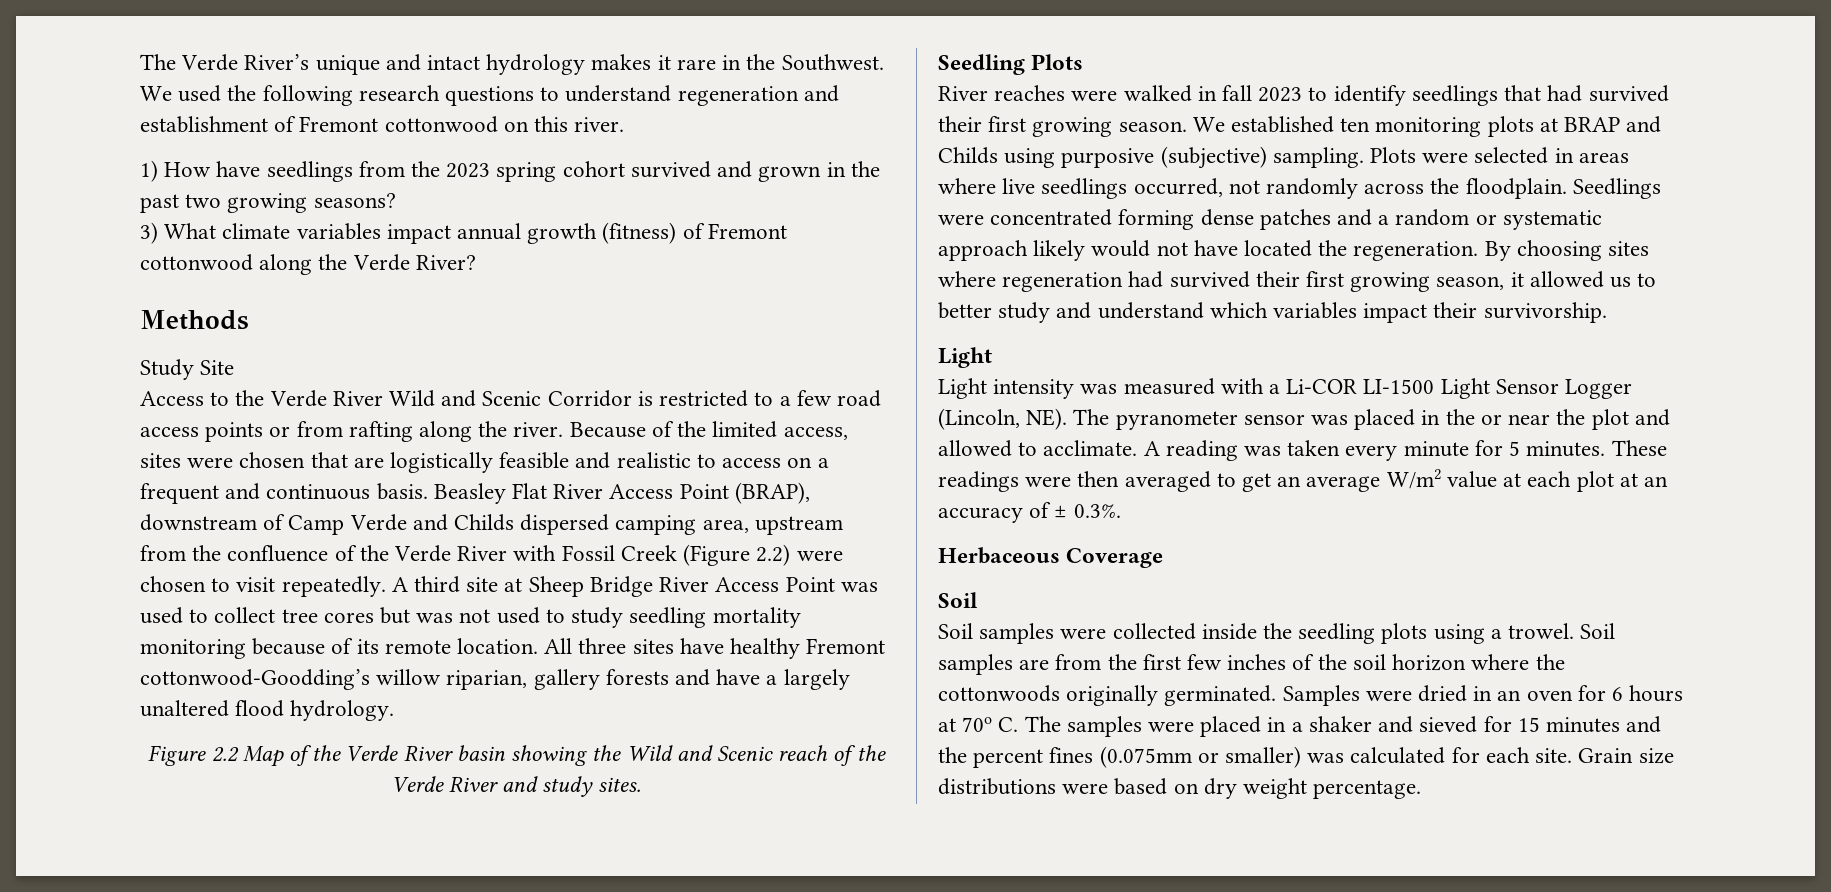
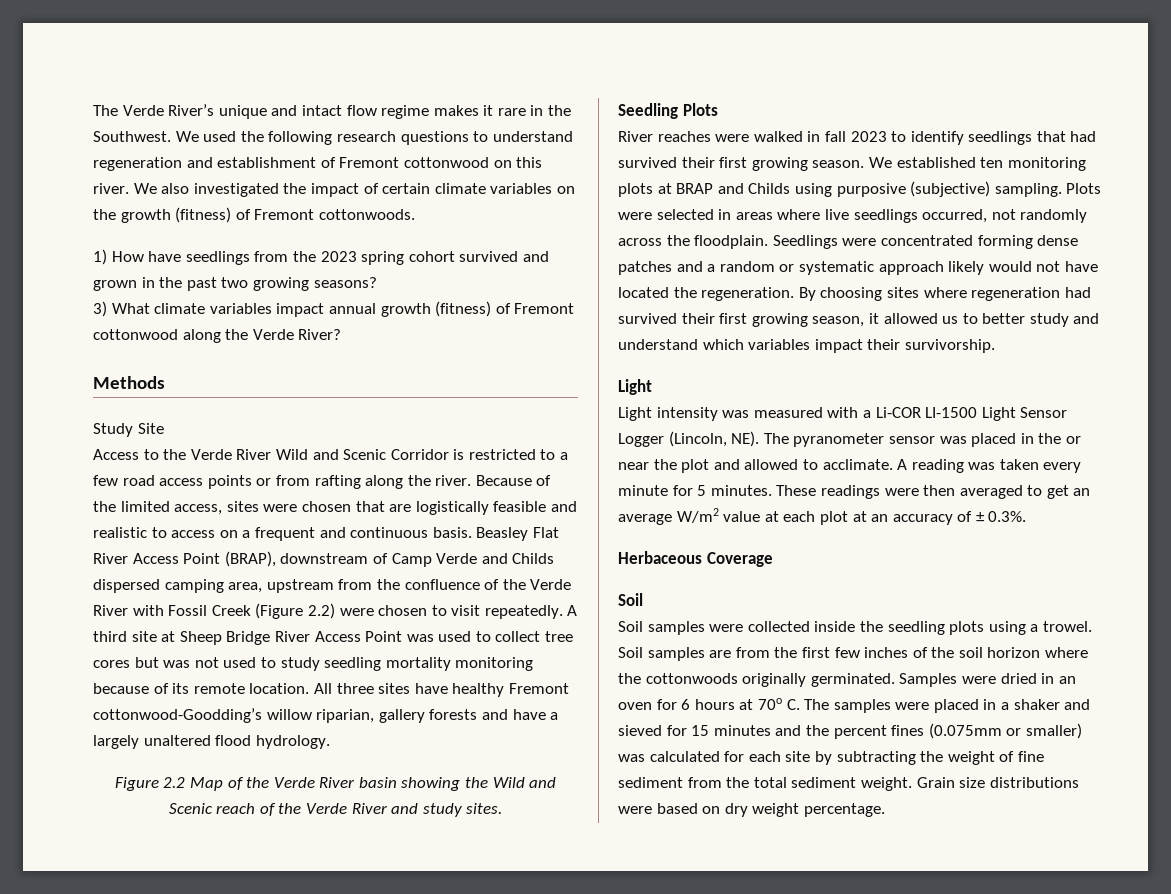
[486,54,586,75] hydrology -> [346,105,430,119] flow regime
(625, 124) none -> [133,183,575,197] [93,207,415,223] We also investigated the impact of certain climate variables on the growth (fitness) of Fremont cottonwoods.
[1535,748,1573,763] site. -> [785,751,1044,765] [618,777,912,791] site by subtracting the weight of fine sediment from the total sediment weight.

